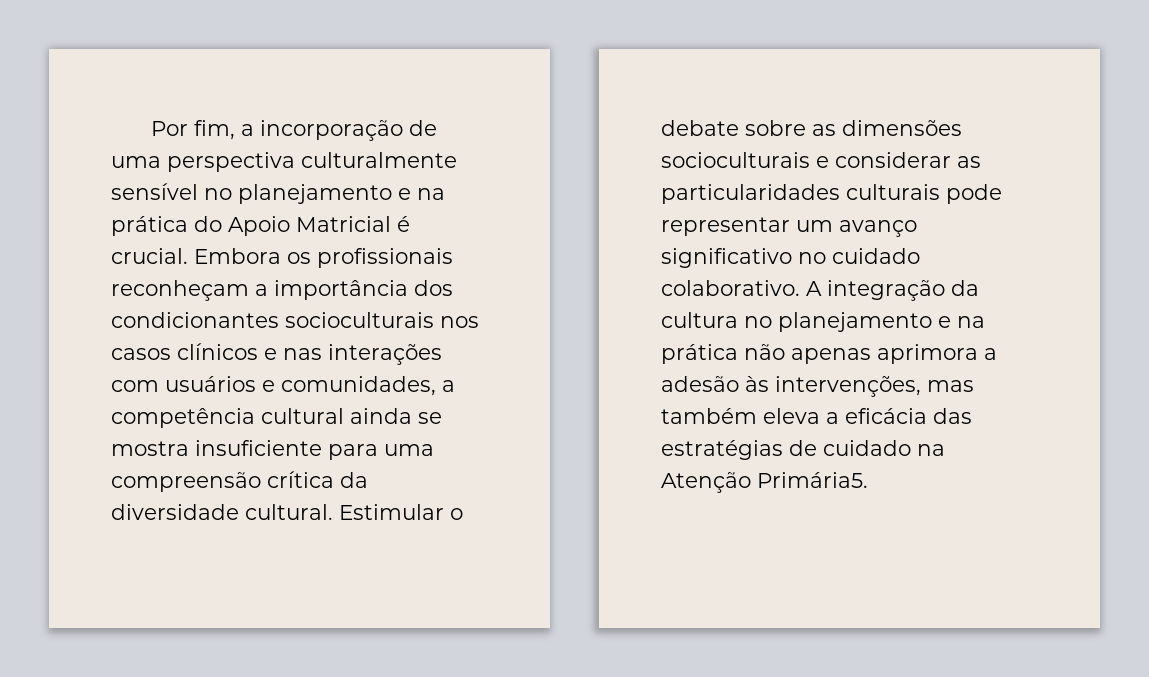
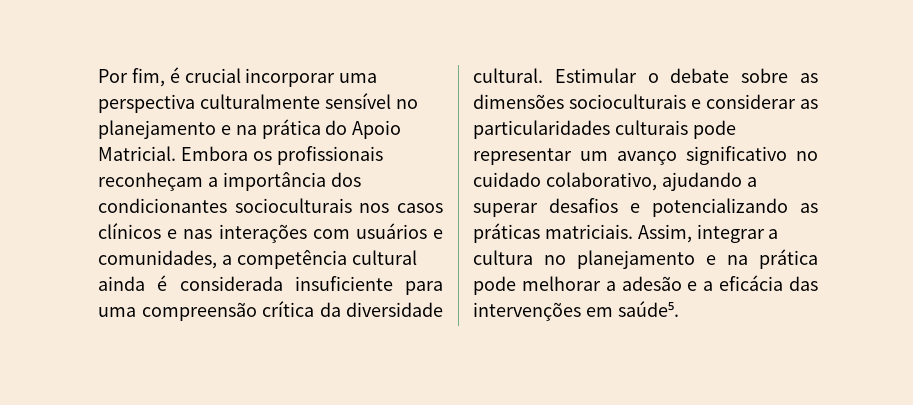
[241,120,438,141] a incorporação de -> [169,67,336,87] é crucial incorporar
[296,216,410,232] [111,248,188,264] Matricial é crucial. -> [98,146,176,161] Matricial.
[418,412,442,424] [111,441,189,456] se mostra -> [157,275,283,291] é considerada
[661,280,979,301] colaborativo. A integração da -> [545,172,757,191] [473,198,818,217] [473,223,779,243] colaborativo, ajudando a superar desafios e potencializando as práticas matriciais. Assim, integrar a
[744,344,997,364] [661,376,974,397] [661,408,972,424] [661,440,945,460] [661,472,868,493] não apenas aprimora a adesão às intervenções, mas também eleva a eficácia das estratégias de cuidado na Atenção Primária5. -> [473,275,818,295] [473,301,679,321] pode melhorar a adesão e a eficácia das intervenções em saúde⁵.

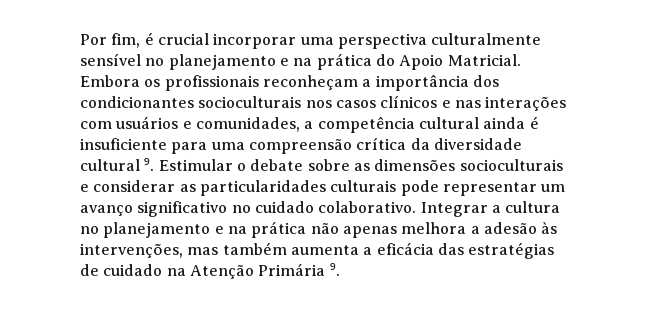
[179,276,283,291] considerada -> (539, 122) none
[473,68,543,83] cultural. -> [80,158,155,171] cultural ⁹.
[545,172,757,191] [473,198,818,217] [473,223,765,243] colaborativo, ajudando a superar desafios e potencializando as práticas matriciais. Assim, integrar -> [318,201,488,217] colaborativo. Integrar
[473,275,818,295] [473,301,679,321] pode melhorar a adesão e a eficácia das intervenções em saúde⁵. -> [310,221,558,238] [80,242,555,259] [80,263,340,279] não apenas melhora a adesão às intervenções, mas também aumenta a eficácia das estratégias de cuidado na Atenção Primária ⁹.

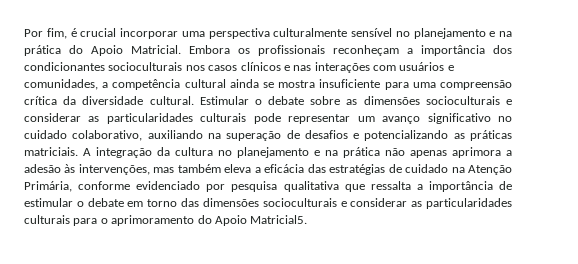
[529,116,539,129] é -> [263,80,316,88] se mostra
[80,158,155,171] cultural ⁹. -> [149,96,194,105] cultural.
[318,201,501,217] colaborativo. Integrar a -> [72,130,513,141] [24,147,170,158] colaborativo, auxiliando na superação de desafios e potencializando as práticas matriciais. A integração da
[401,222,467,234] melhora -> [452,147,501,158] aprimora
[290,245,359,255] aumenta -> [224,164,252,173] eleva
[258,263,340,276] Primária ⁹. -> [24,181,513,192] [24,198,512,209] [24,215,308,226] Primária, conforme evidenciado por pesquisa qualitativa que ressalta a importância de estimular o debate em torno das dimensões socioculturais e considerar as particularidades culturais para o aprimoramento do Apoio Matricial5.

